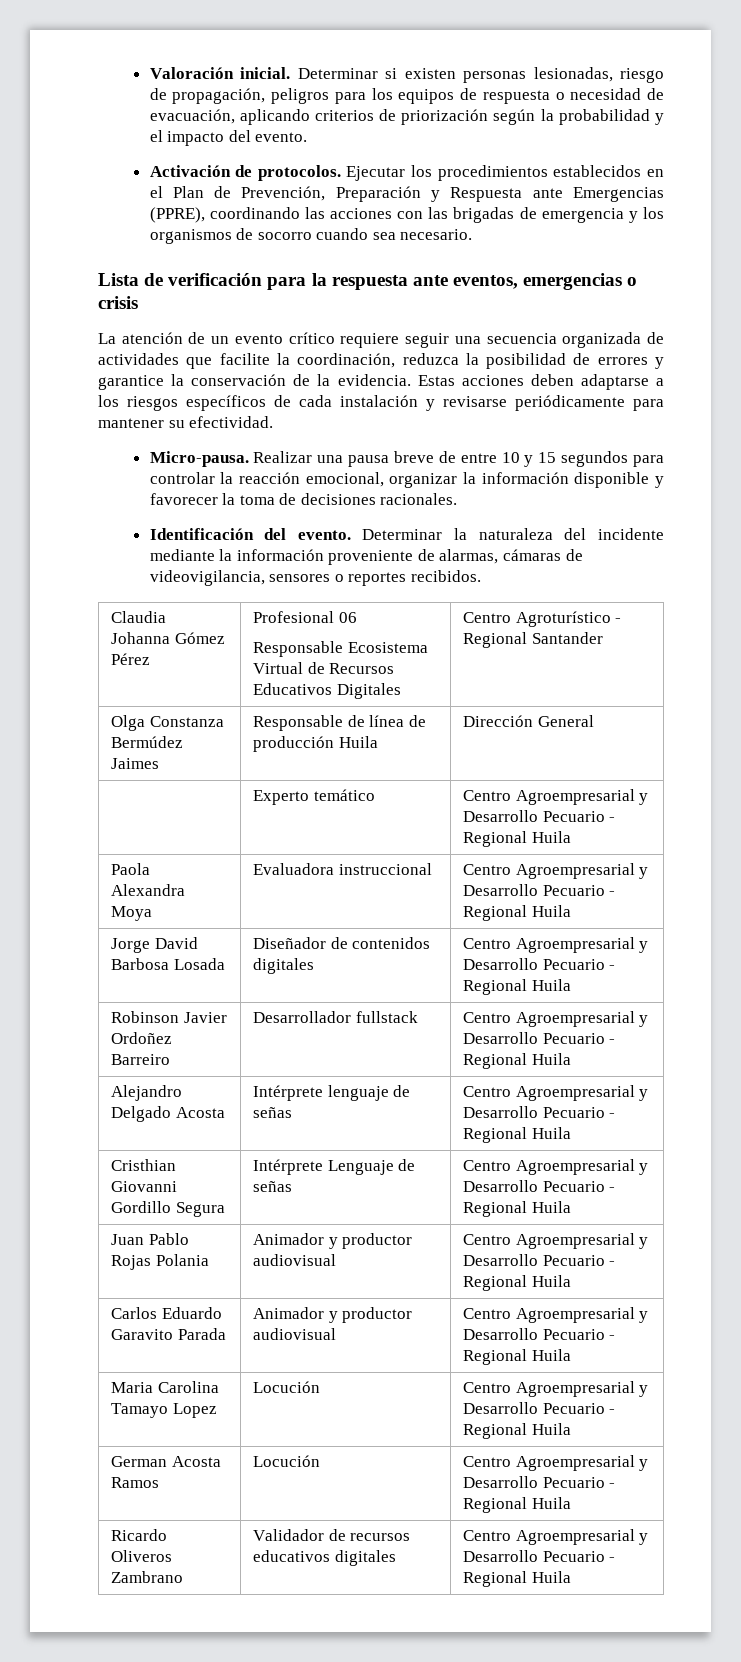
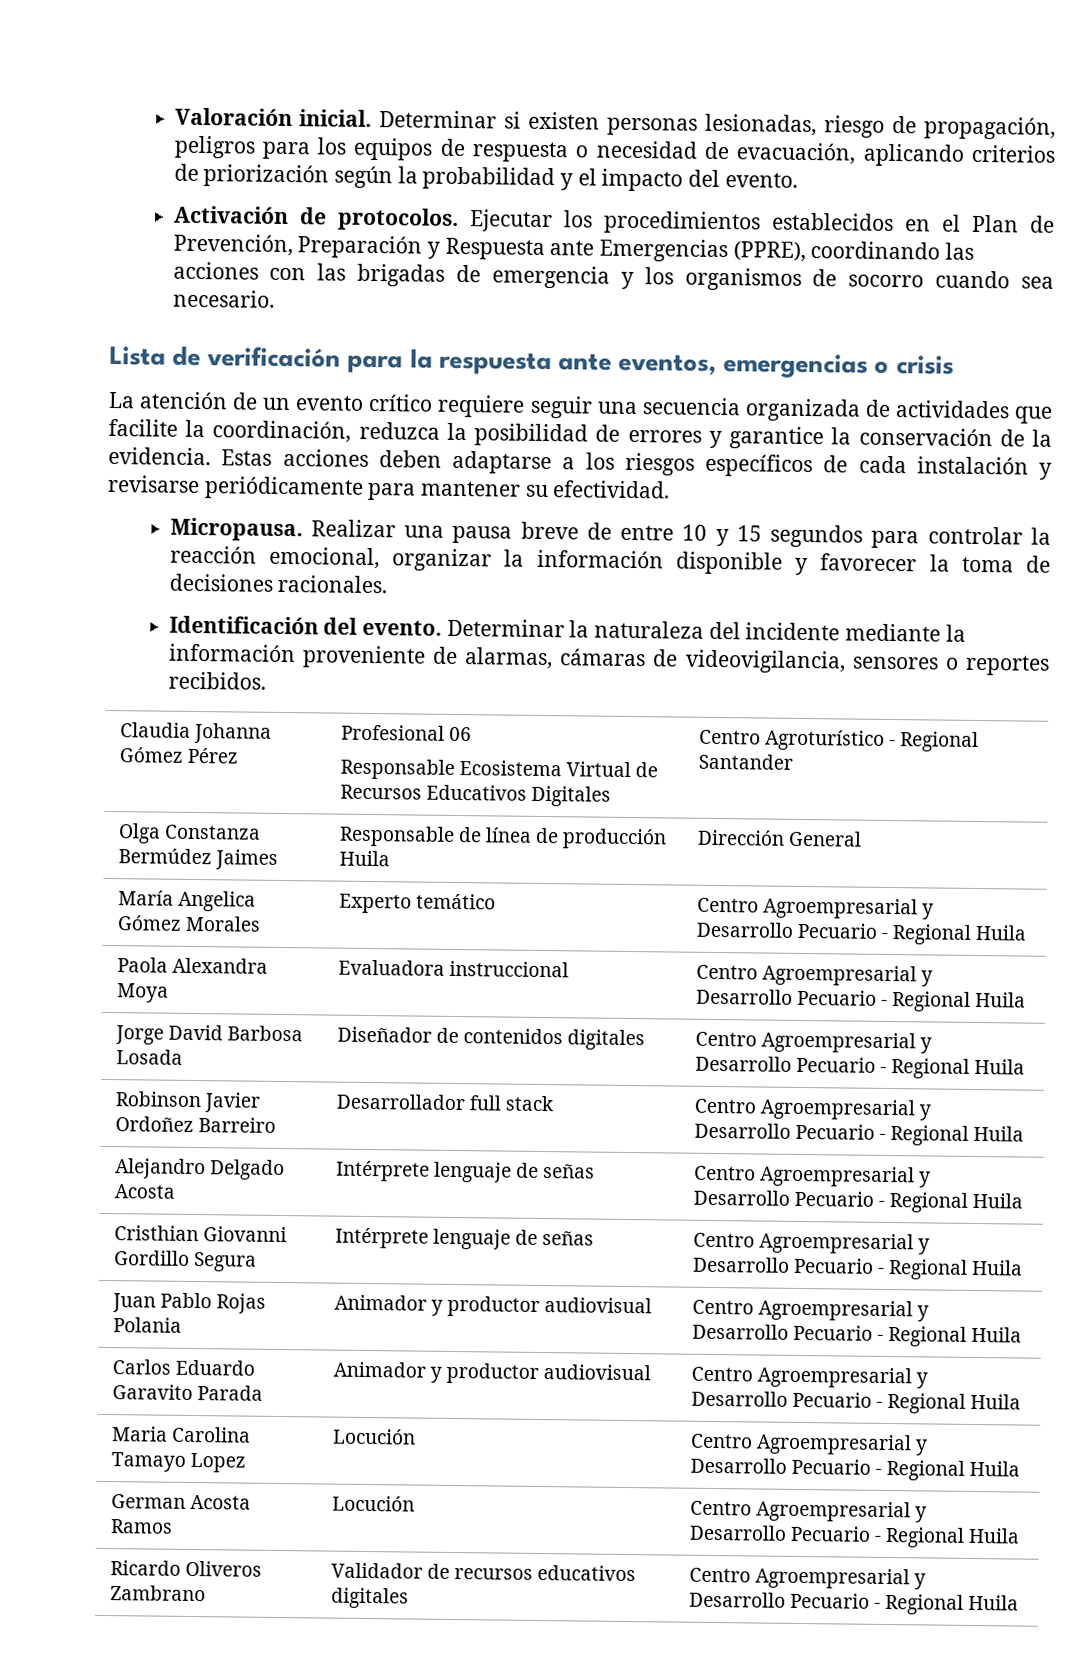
[149,451,249,467] Micro-pausa. -> [169,517,303,542] Micropausa.
(594, 721) none -> [117,890,256,912] [116,915,261,932] María Angelica Gómez Morales
[355,1011,418,1023] fullstack -> [468,1095,555,1112] full stack
[327,1160,394,1175] Lenguaje -> [432,1228,511,1250] lenguaje

